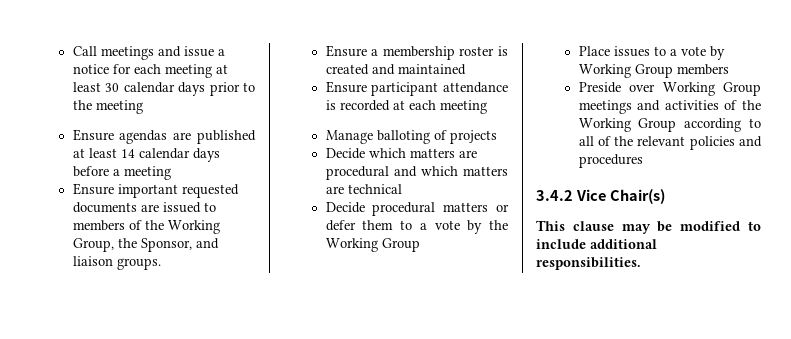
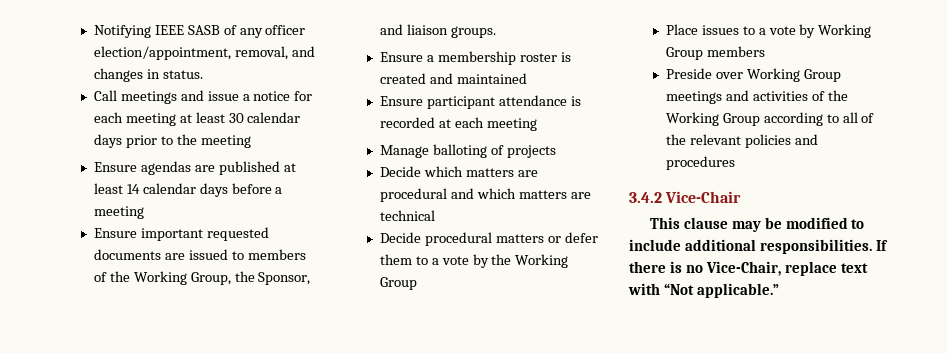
(72, 51) none -> [93,25,306,38] [93,46,315,60] [93,68,203,82] Notifying IEEE SASB of any officer election/appointment, removal, and changes in status. //
[575,189,665,204] Vice Chair(s) -> [665,191,742,203] Vice-Chair
(641, 263) none -> [875,240,888,251] [629,261,868,276] [628,283,779,298] If there is no Vice-Chair, replace text with “Not applicable.”

